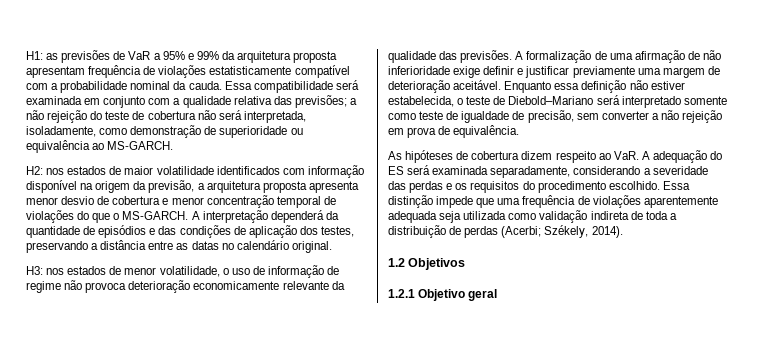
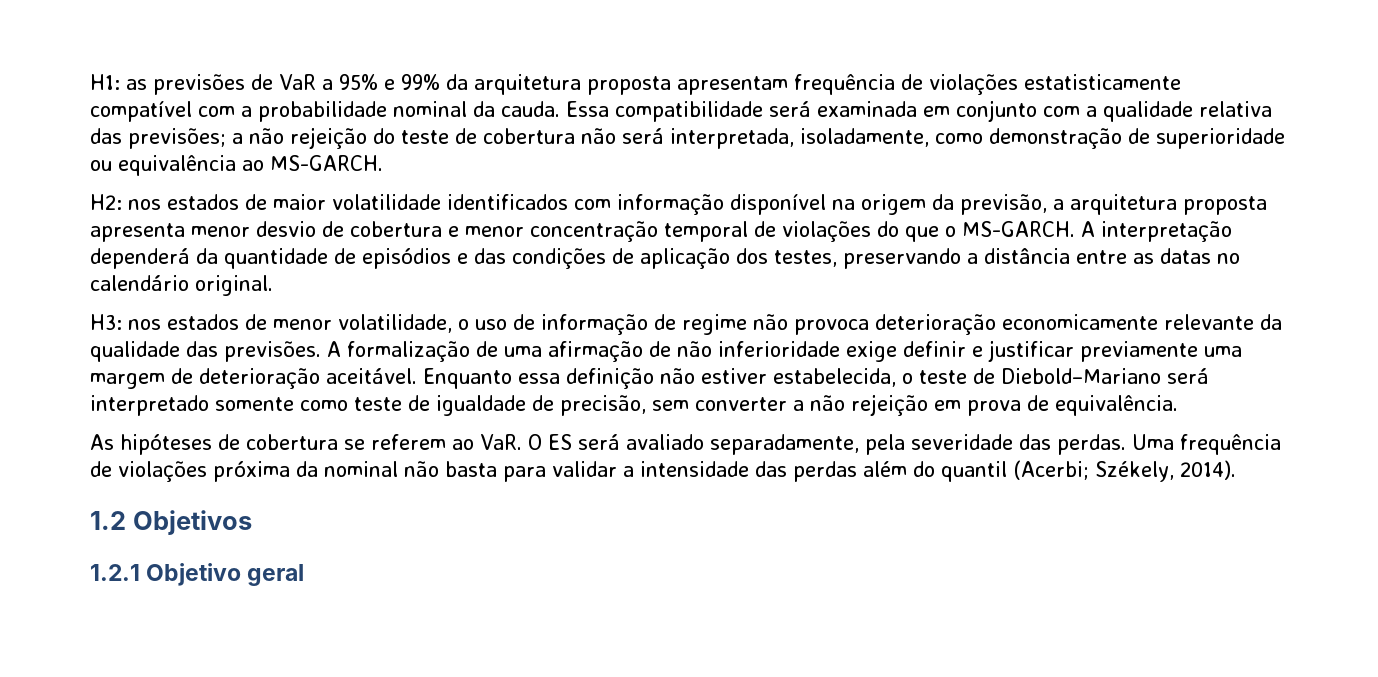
[521,150,723,163] [388,165,708,178] [388,181,690,193] [388,195,718,208] [388,210,677,223] [388,225,499,238] dizem respeito ao VaR. A adequação do ES será examinada separadamente, considerando a severidade das perdas e os requisitos do procedimento escolhido. Essa distinção impede que uma frequência de violações aparentemente adequada seja utilizada como validação indireta de toda a distribuição de perdas -> [344,434,1281,455] [90,461,1007,482] se referem ao VaR. O ES será avaliado separadamente, pela severidade das perdas. Uma frequência de violações próxima da nominal não basta para validar a intensidade das perdas além do quantil

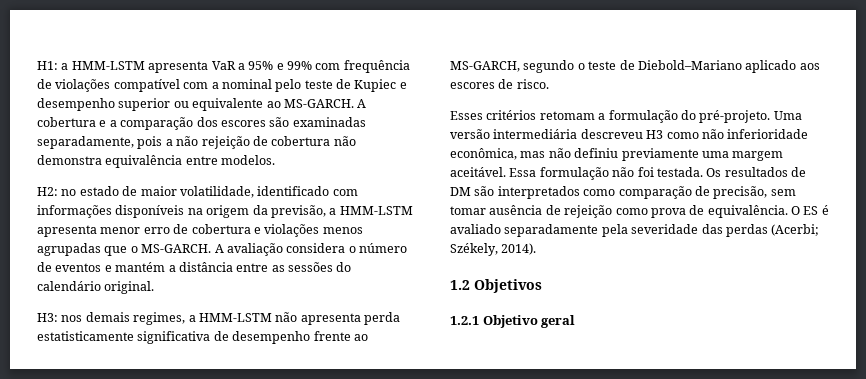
[126,74,273,95] as previsões de -> [61,61,209,73] a HMM-LSTM apresenta
[445,74,1181,95] da arquitetura proposta apresentam frequência de violações estatisticamente -> [315,60,410,73] [37,79,111,92] com frequência de violações
[258,100,1272,122] [90,127,449,149] probabilidade nominal da cauda. Essa compatibilidade será examinada em conjunto com a qualidade relativa das previsões; a não rejeição do teste -> [221,79,407,92] [37,98,367,111] [37,117,366,130] [37,136,250,149] nominal pelo teste de Kupiec e desempenho superior ou equivalente ao MS-GARCH. A cobertura e a comparação dos escores são examinadas separadamente, pois a não rejeição
[622,128,1285,149] [90,155,383,176] [90,194,826,215] será interpretada, isoladamente, como demonstração de superioridade ou equivalência ao MS-GARCH. // H2: nos estados de maior volatilidade identificados com informação disponível -> [37,155,276,168] [37,186,358,198] [37,205,185,218] demonstra equivalência entre modelos. // H2: no estado de maior volatilidade, identificado com informações disponíveis
[1070,194,1267,215] arquitetura proposta -> [339,206,413,215] HMM-LSTM
[256,221,316,237] desvio -> [143,227,170,234] erro
[465,221,1232,242] [90,248,961,269] menor concentração temporal de violações do que o MS-GARCH. A interpretação dependerá da quantidade de episódios e das condições de aplicação dos testes, preservando -> [264,224,363,237] [37,243,407,256] [37,262,166,272] violações menos agrupadas que o MS-GARCH. A avaliação considera o número de eventos e mantém
[1160,248,1240,264] datas no -> [288,262,352,272] sessões do
[167,314,1282,335] [90,340,1242,362] [90,368,1209,389] [90,394,1178,416] [90,434,1281,455] [90,461,1007,482] estados de menor volatilidade, o uso de informação de regime não provoca deterioração economicamente relevante da qualidade das previsões. A formalização de uma afirmação de não inferioridade exige definir e justificar previamente uma margem de deterioração aceitável. Enquanto essa definição não estiver estabelecida, o teste de Diebold–Mariano será interpretado somente como teste de igualdade de precisão, sem converter a não rejeição em prova de equivalência. // As hipóteses de cobertura se referem ao VaR. O ES será avaliado separadamente, pela severidade das perdas. Uma frequência de violações próxima da nominal não basta para validar a intensidade das perdas além do quantil -> [85,312,400,325] [37,331,368,344] [450,60,820,73] [450,79,549,89] [450,110,802,123] [450,129,809,139] [450,148,784,161] [450,167,806,180] [450,186,796,199] [450,205,829,218] [450,224,768,237] demais regimes, a HMM-LSTM não apresenta perda estatisticamente significativa de desempenho frente ao MS-GARCH, segundo o teste de Diebold–Mariano aplicado aos escores de risco. // Esses critérios retomam a formulação do pré-projeto. Uma versão intermediária descreveu H3 como não inferioridade econômica, mas não definiu previamente uma margem aceitável. Essa formulação não foi testada. Os resultados de DM são interpretados como comparação de precisão, sem tomar ausência de rejeição como prova de equivalência. O ES é avaliado separadamente pela severidade das perdas

